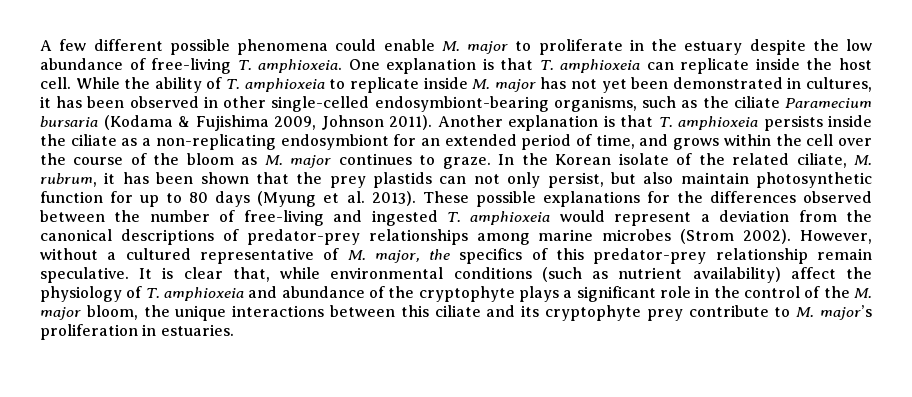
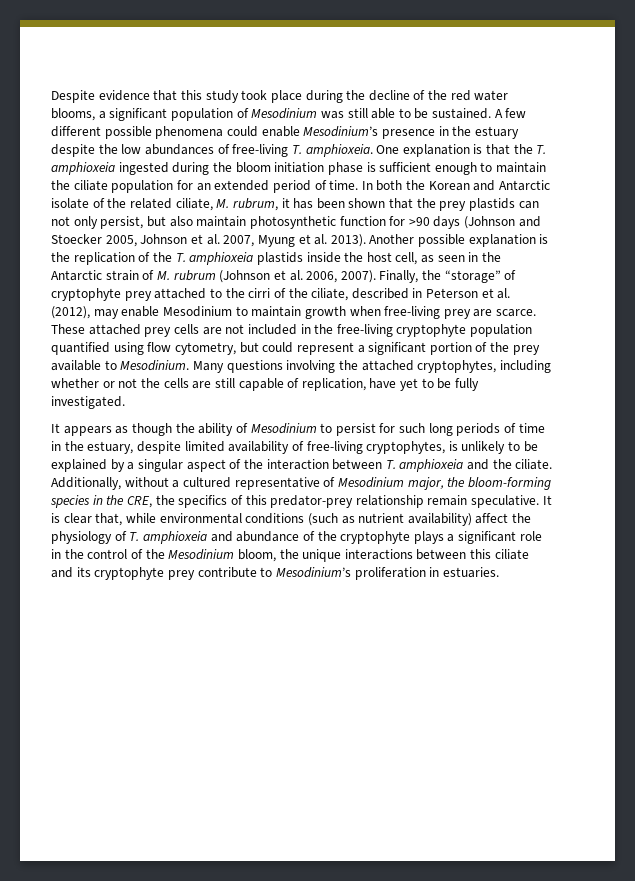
(40, 45) none -> [51,90,509,103] [51,108,492,121] Despite evidence that this study took place during the decline of the red water blooms, a significant population of Mesodinium was still able to be sustained.
[441,39,623,55] M. major to proliferate -> [303,126,435,139] Mesodinium’s presence
[40,58,123,70] abundance -> [144,144,214,155] abundances
[539,58,873,74] [40,77,872,93] [40,96,873,112] [40,115,872,131] [40,134,389,150] T. amphioxeia can replicate inside the host cell. While the ability of T. amphioxeia to replicate inside M. major has not yet been demonstrated in cultures, it has been observed in other single-celled endosymbiont-bearing organisms, such as the ciliate Paramecium bursaria (Kodama & Fujishima 2009, Johnson 2011). Another explanation is that T. amphioxeia persists inside the ciliate as a non-replicating endosymbiont -> [513,144,547,154] [51,162,547,175] [51,180,174,193] the T. amphioxeia ingested during the bloom initiation phase is sufficient enough to maintain the ciliate population
[595,134,873,150] [40,153,612,169] time, and grows within the cell over the course of the bloom as M. major continues to graze. In the Korean -> [329,180,551,191] time. In both the Korean and Antarctic
[140,191,872,207] [40,210,872,226] [40,229,872,245] up to 80 days (Myung et al. 2013). These possible explanations for the differences observed between the number of free-living and ingested T. amphioxeia would represent a deviation from the canonical descriptions of predator-prey relationships among marine microbes (Strom 2002). However, -> [408,216,541,229] [51,234,549,247] [51,252,502,265] [51,270,517,283] [51,288,511,301] [51,306,537,319] [51,324,533,337] [51,342,540,355] [51,360,551,373] [51,378,480,391] [51,396,125,409] [51,423,545,436] [51,441,538,454] [51,459,553,472] [51,477,121,490] >90 days (Johnson and Stoecker 2005, Johnson et al. 2007, Myung et al. 2013). Another possible explanation is the replication of the T. amphioxeia plastids inside the host cell, as seen in the Antarctic strain of M. rubrum (Johnson et al. 2006, 2007). Finally, the “storage” of cryptophyte prey attached to the cirri of the ciliate, described in Peterson et al. (2012), may enable Mesodinium to maintain growth when free-living prey are scarce. These attached prey cells are not included in the free-living cryptophyte population quantified using flow cytometry, but could represent a significant portion of the prey available to Mesodinium. Many questions involving the attached cryptophytes, including whether or not the cells are still capable of replication, have yet to be fully investigated. // It appears as though the ability of Mesodinium to persist for such long periods of time in the estuary, despite limited availability of free-living cryptophytes, is unlikely to be explained by a singular aspect of the interaction between T. amphioxeia and the ciliate. Additionally,
[347,250,366,260] M. -> [337,477,404,488] Mesodinium
(451, 254) none -> [467,477,551,490] [50,495,175,508] bloom-forming species in the CRE, the
[854,288,873,298] [40,307,81,320] M. major -> [168,549,235,560] Mesodinium
[796,305,872,320] M. major’s -> [275,567,351,578] Mesodinium’s

